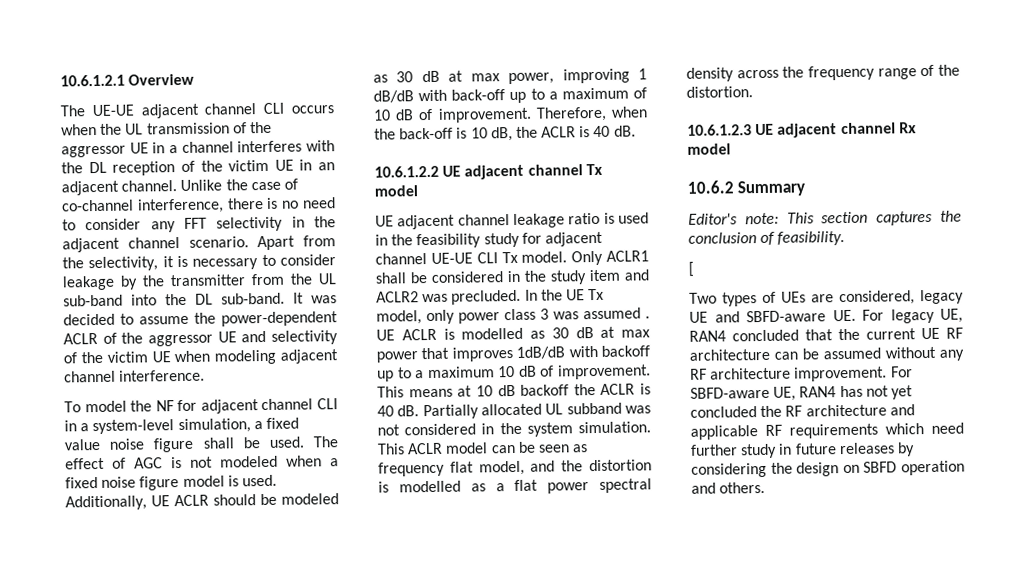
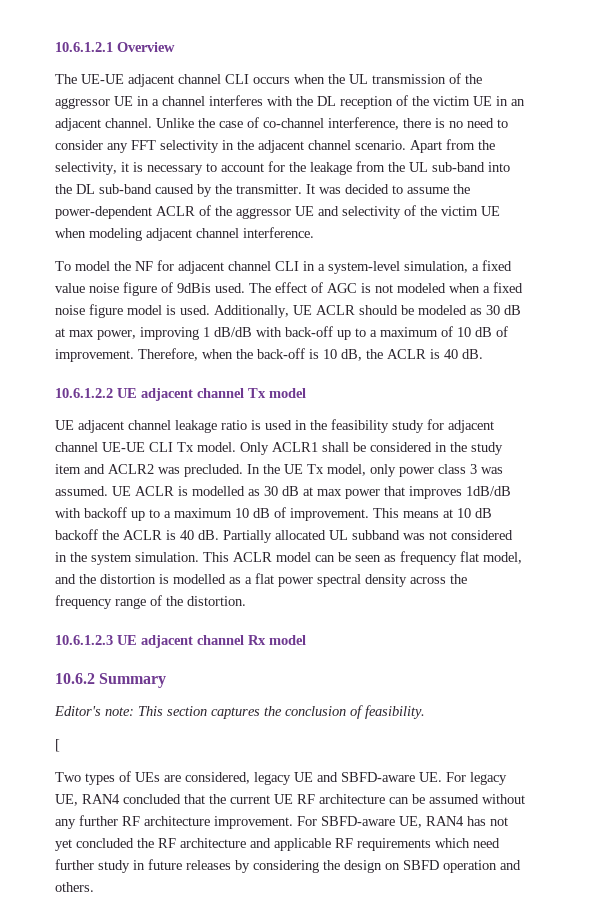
[280,254,336,266] [62,274,246,291] consider leakage by the transmitter -> [221,161,352,175] account for the leakage
[221,292,285,305] sub-band. -> [99,184,302,197] sub-band caused by the transmitter.
[202,437,260,449] shall be -> [161,282,211,293] of 9dBis
[583,307,650,320] assumed . -> [55,486,108,496] assumed.
(964, 355) none -> [79,815,118,826] further

